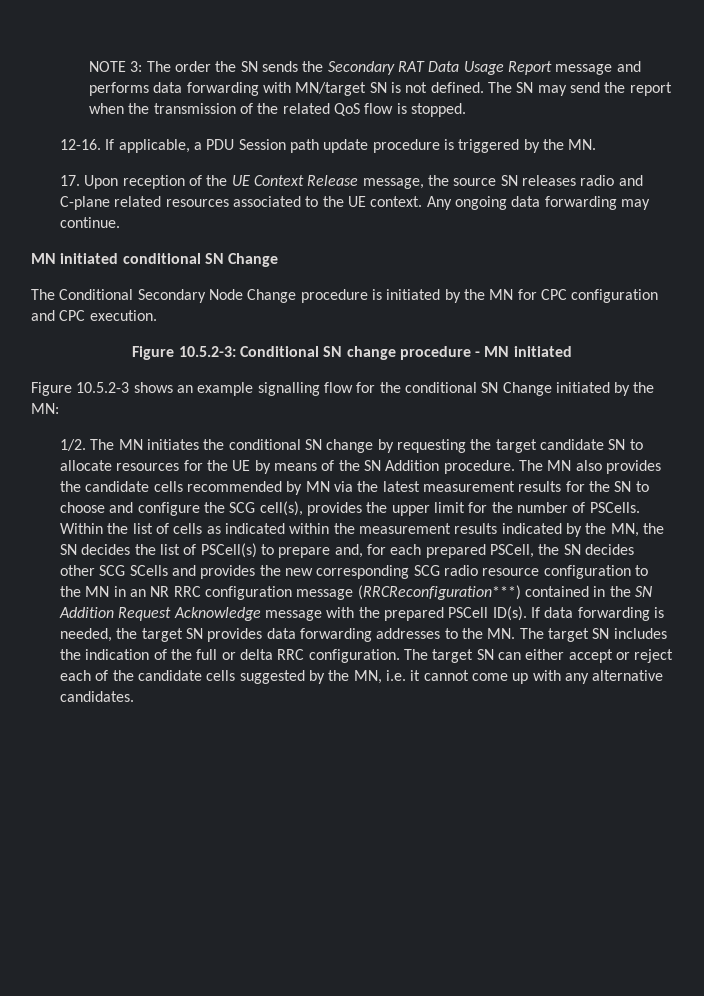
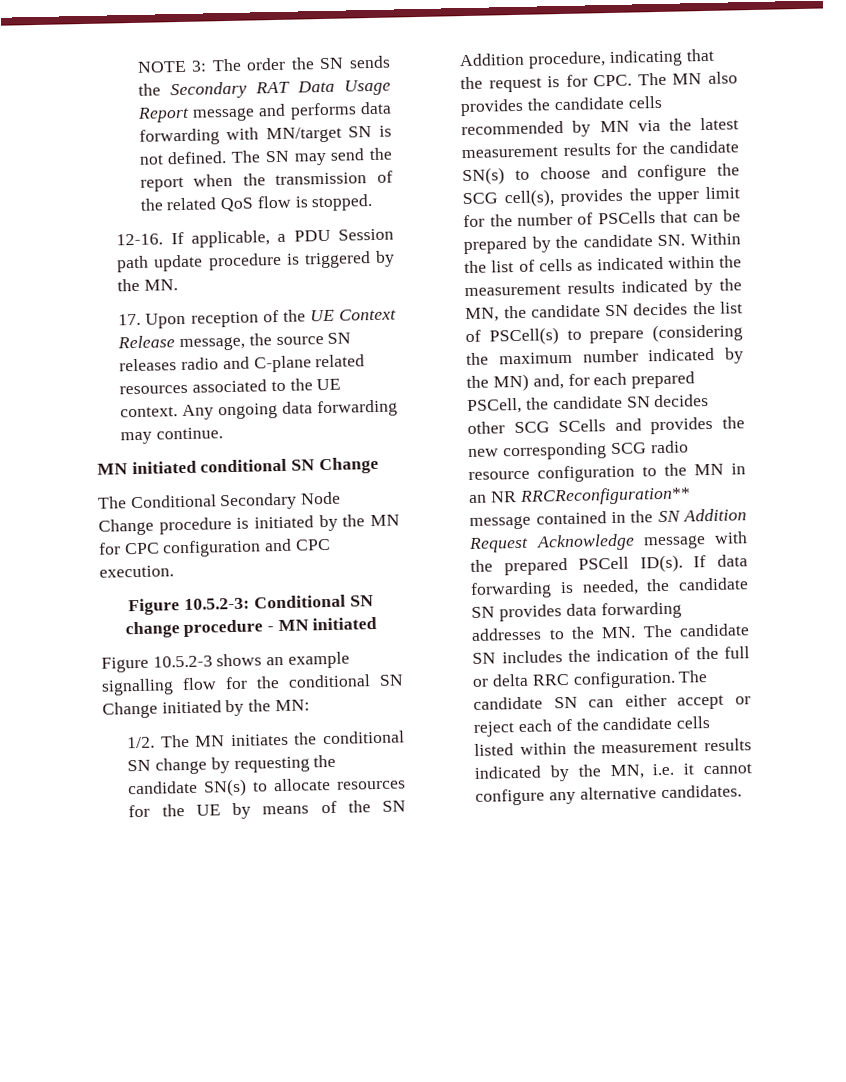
[495,439,626,453] target candidate SN -> [127,778,248,797] candidate SN(s)
[443,460,515,474] procedure. -> [528,48,715,69] [460,74,633,93] procedure, indicating that the request is for CPC.
[614,481,632,492] SN -> [669,140,739,154] [462,167,506,186] candidate SN(s)
[589,502,640,513] PSCells. -> [597,209,741,225] [463,234,686,255] PSCells that can be prepared by the candidate SN.
(664, 528) none -> [530,304,601,318] candidate
(331, 552) none -> [652,323,743,343] [466,347,744,366] [466,373,530,392] (considering the maximum number indicated by the MN)
(560, 549) none -> [552,395,623,410] candidate
[173,585,521,600] RRC configuration message (RRCReconfiguration***) -> [518,486,691,506] [469,515,532,531] RRCReconfiguration** message
[141,628,183,642] target -> [678,577,749,591] candidate
[547,628,589,642] target -> [679,623,750,637] candidate
[432,649,474,663] target -> [473,696,544,710] candidate
[239,670,305,684] suggested -> [474,738,752,756] [474,765,542,779] listed within the measurement results indicated
[471,670,561,684] come up with -> [475,788,546,806] configure

